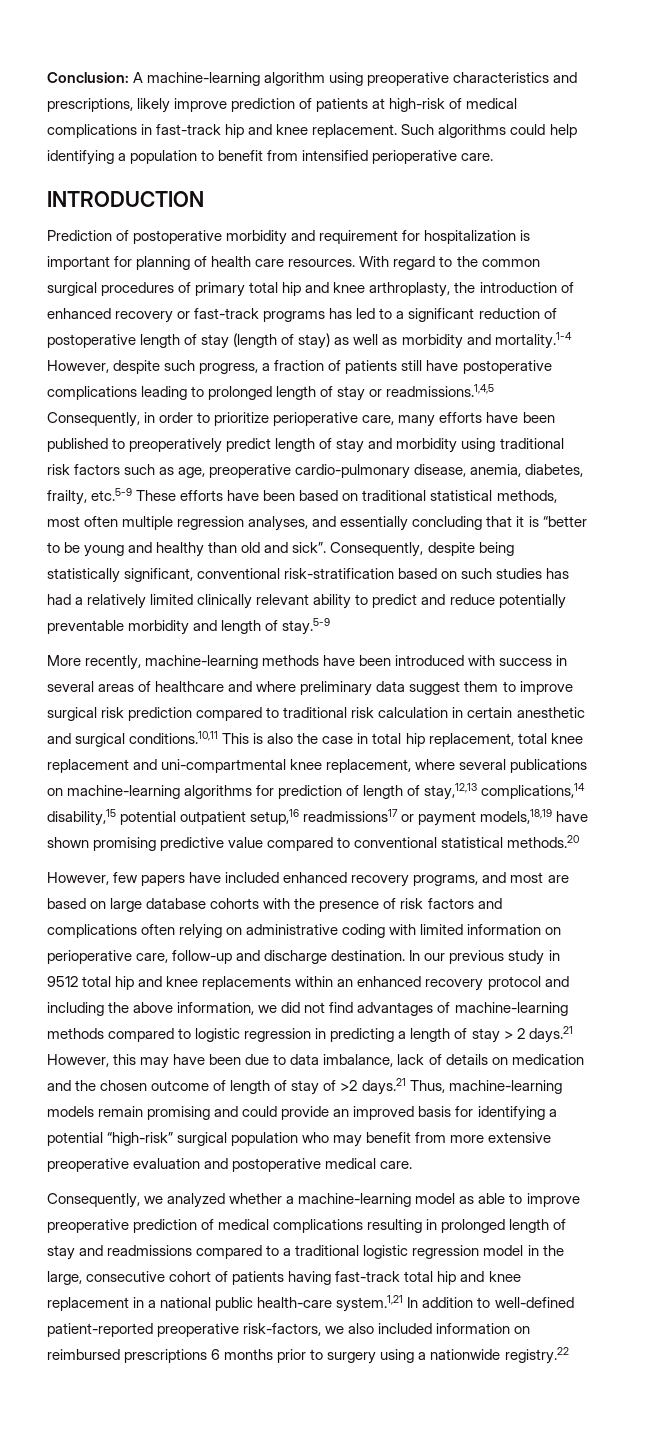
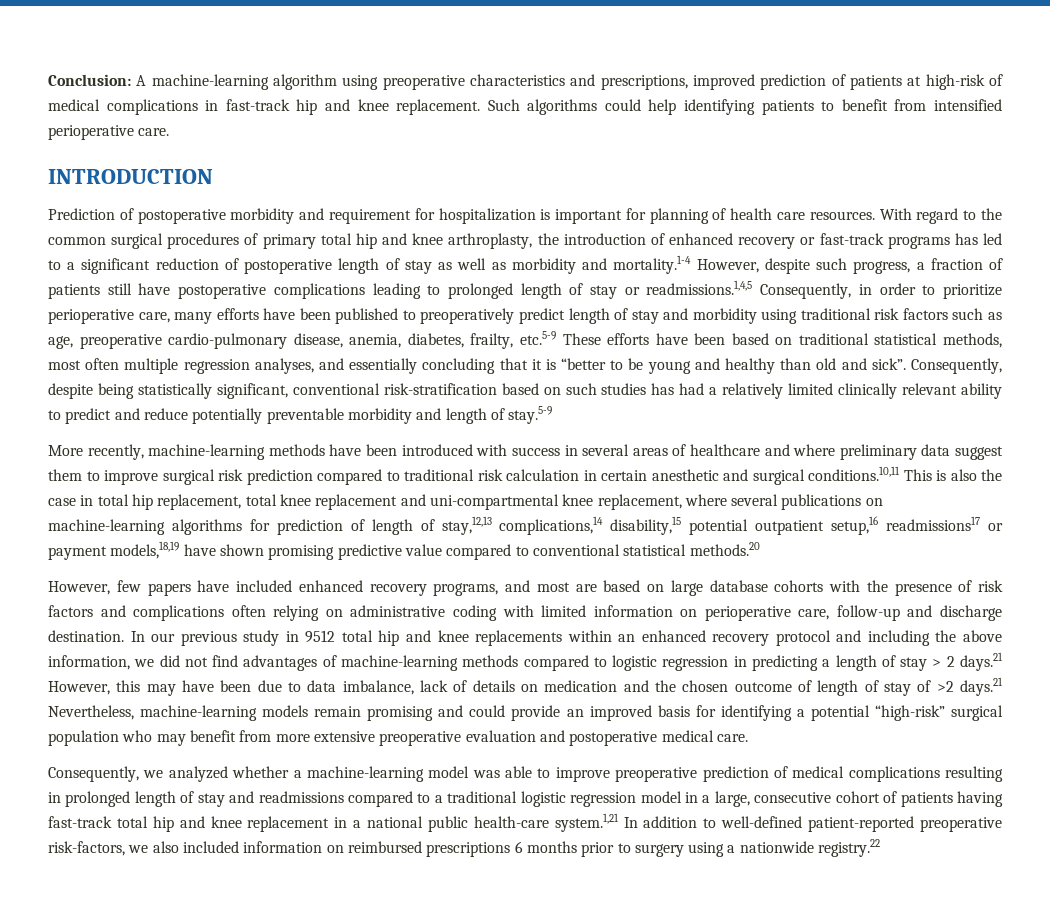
[137,98,228,113] likely improve -> [693,74,756,90] improved
[118,150,198,164] a population -> [761,100,814,115] patients
[233,333,331,349] (length of stay) -> (432, 267) none
[409,1080,445,1093] Thus, -> [48,705,134,720] Nevertheless,
[459,1196,475,1204] as -> [472,770,500,778] was
[542,1245,564,1256] the -> [702,795,711,803] a

